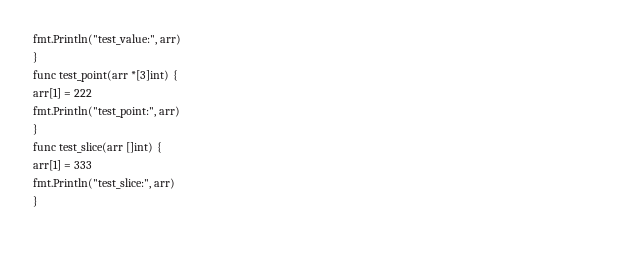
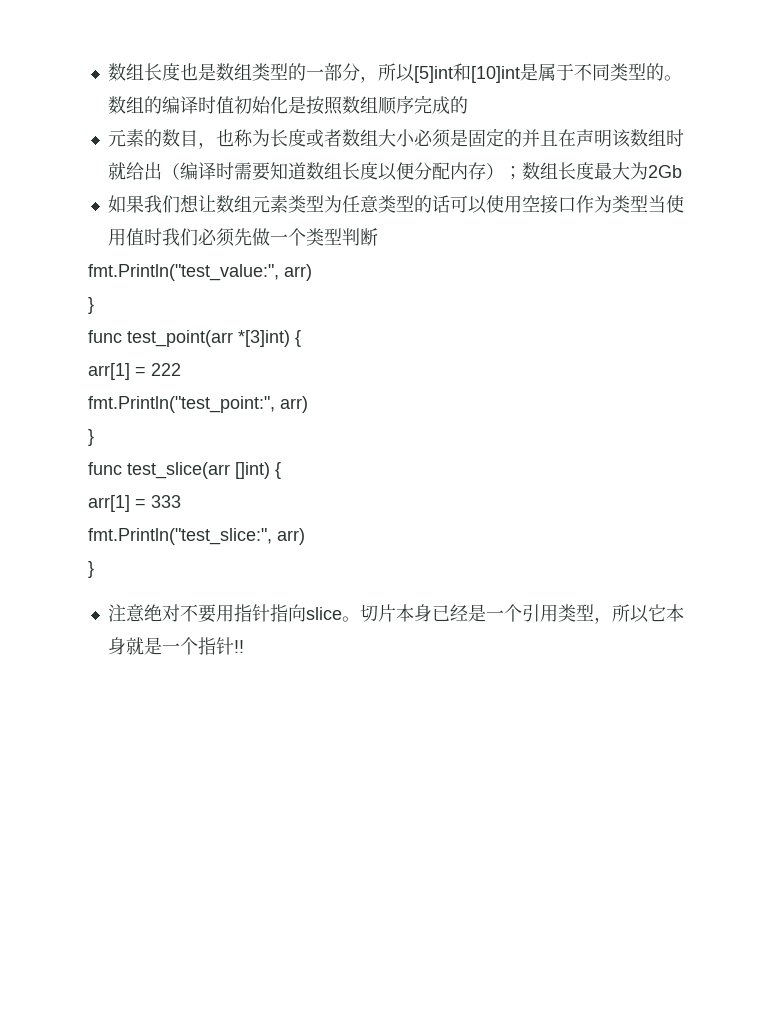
(33, 39) none -> [107,63,682,83] [107,95,468,115] [107,128,684,149] [107,162,682,181] [107,194,684,214] [107,228,378,247] 数组长度也是数组类型的一部分，所以[5]int和[10]int是属于不同类型的。数组的编译时值初始化是按照数组顺序完成的 // 元素的数目，也称为长度或者数组大小必须是固定的并且在声明该数组时就给出（编译时需要知道数组长度以便分配内存）；数组长度最大为2Gb // 如果我们想让数组元素类型为任意类型的话可以使用空接口作为类型当使用值时我们必须先做一个类型判断 //
(38, 201) none -> [107,604,684,624] [107,637,244,655] // 注意绝对不要用指针指向slice。切片本身已经是一个引用类型，所以它本身就是一个指针!!

